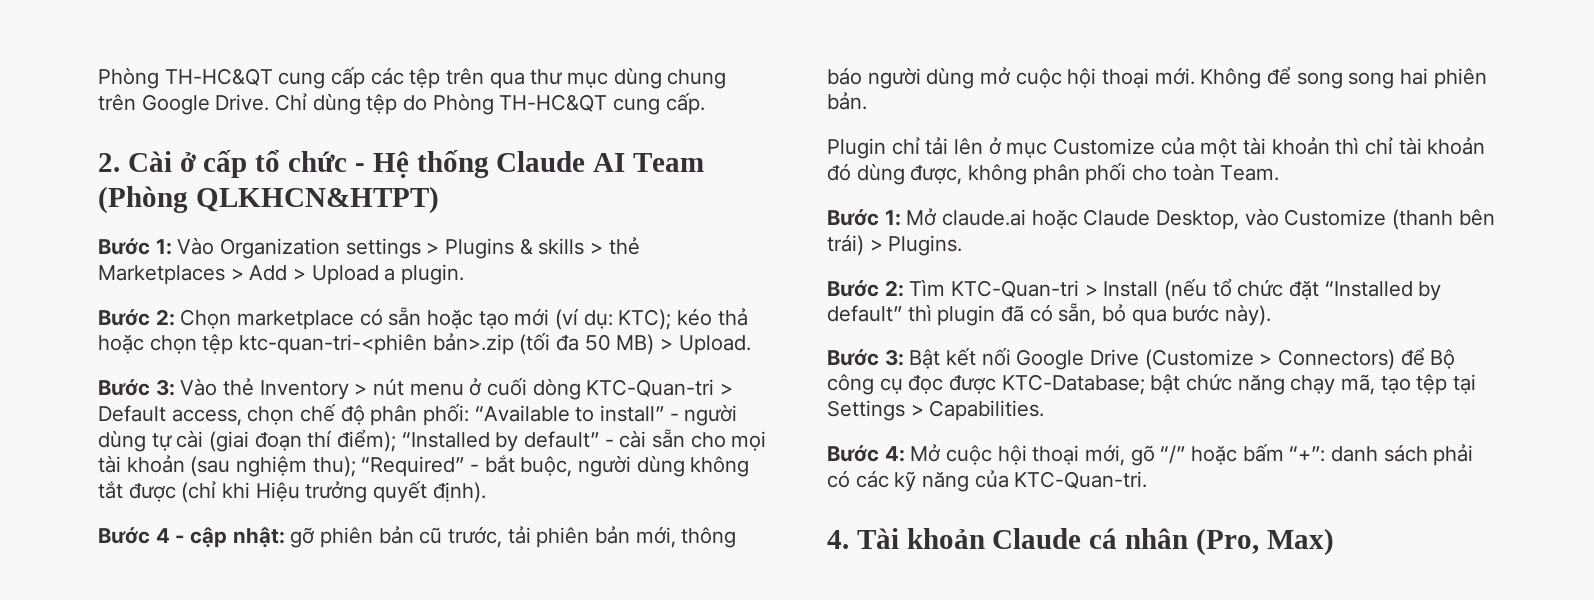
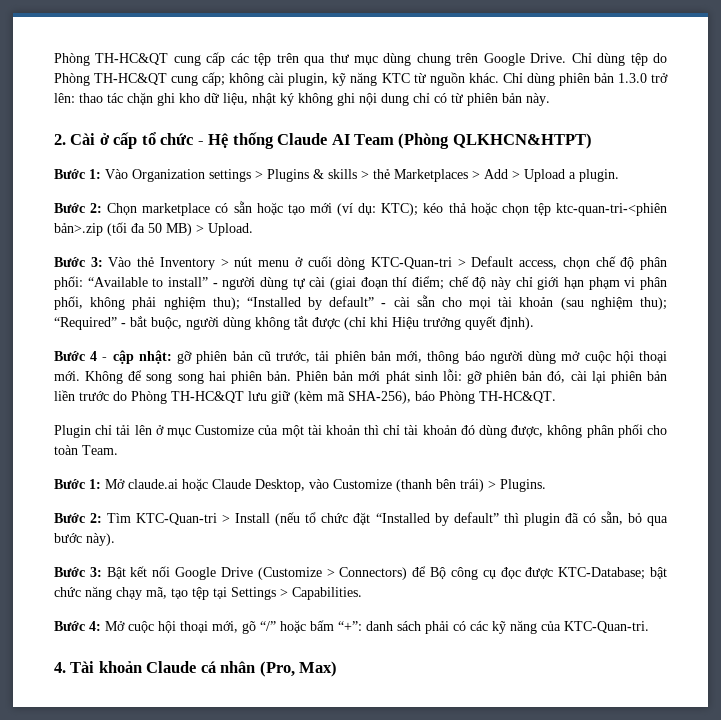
[665,93,705,115] cấp. -> [202,72,668,86] [54,92,550,106] cấp; không cài plugin, kỹ năng KTC từ nguồn khác. Chỉ dùng phiên bản 1.3.0 trở lên: thao tác chặn ghi kho dữ liệu, nhật ký không ghi nội dung chỉ có từ phiên bản này.
[337,429,397,452] điểm); -> [412,276,667,290] [54,296,240,310] điểm; chế độ này chỉ giới hạn phạm vi phân phối, không phải nghiệm thu);
(867, 101) none -> [296,369,668,384] [54,390,556,404] Phiên bản mới phát sinh lỗi: gỡ phiên bản đó, cài lại phiên bản liền trước do Phòng TH-HC&QT lưu giữ (kèm mã SHA-256), báo Phòng TH-HC&QT.

